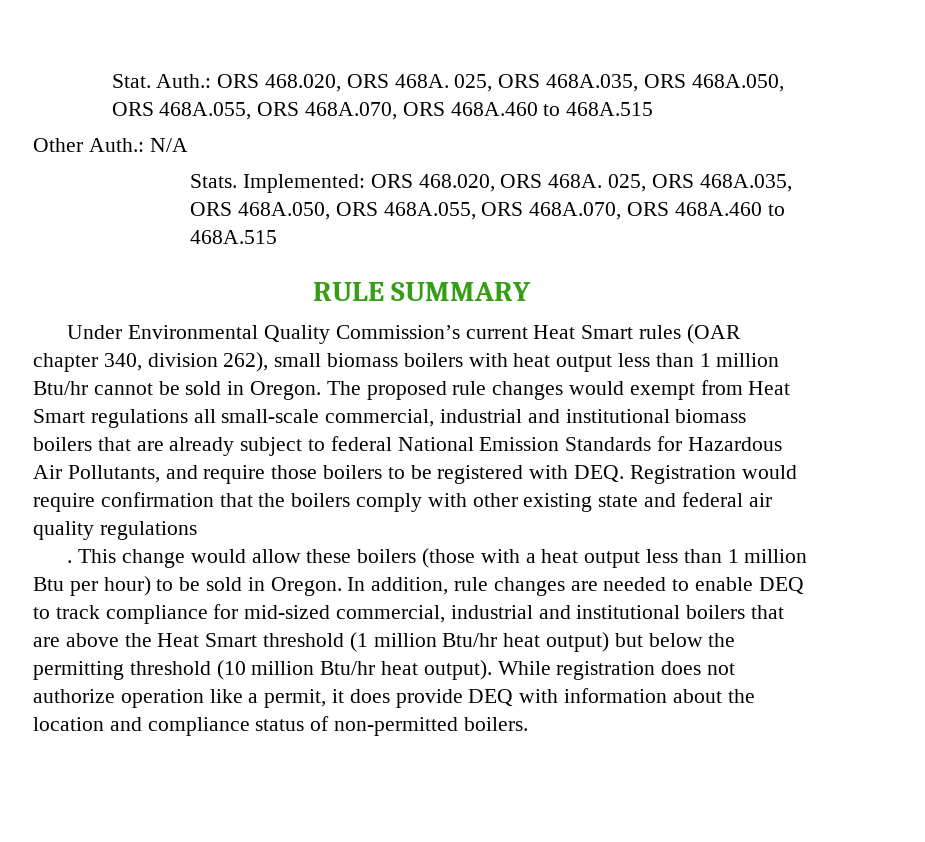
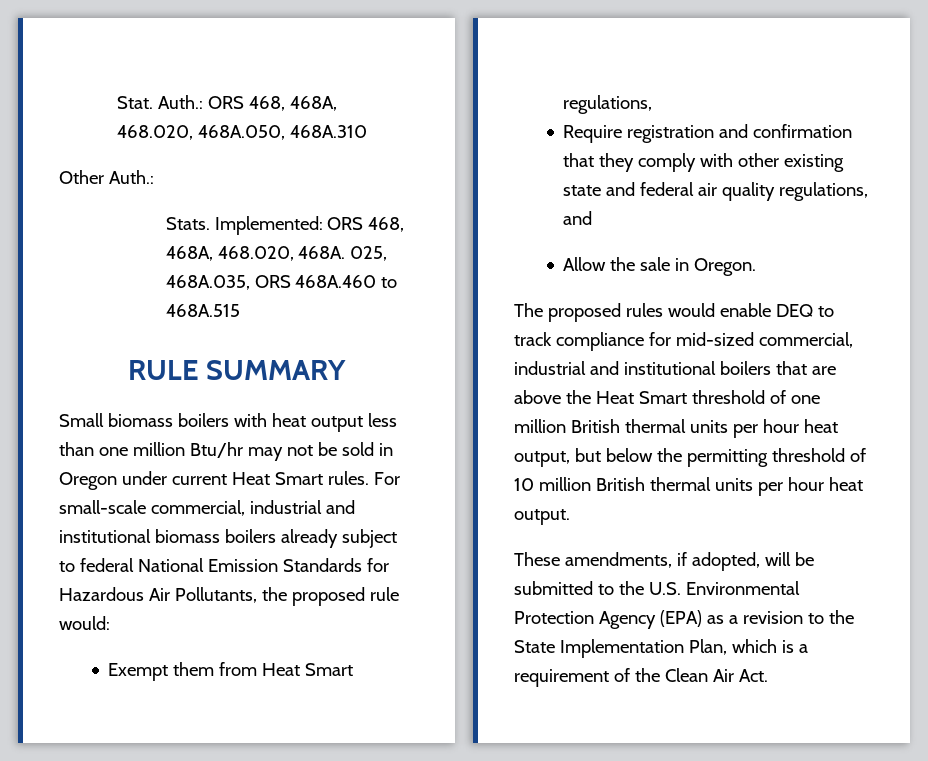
[265,74,784,92] [111,102,654,120] 468.020, ORS 468A. 025, ORS 468A.035, ORS 468A.050, ORS 468A.055, ORS 468A.070, ORS 468A.460 to 468A.515 -> [248,96,337,111] [116,125,367,140] 468, 468A, 468.020, 468A.050, 468A.310
[149,138,188,152] N/A -> (154, 177) none
[418,174,792,192] [190,202,670,220] 468.020, ORS 468A. 025, ORS 468A.035, ORS 468A.050, ORS 468A.055, ORS 468A.070, ORS -> [368,217,405,232] [165,246,388,261] [165,275,291,290] 468, 468A, 468.020, 468A. 025, 468A.035, ORS
[67,324,741,344] [33,352,322,372] Under Environmental Quality Commission’s current Heat Smart rules (OAR chapter 340, division 262), small -> [59,413,104,427] Small
[699,353,780,367] [33,380,791,400] [33,409,216,428] 1 million Btu/hr cannot be sold in Oregon. The proposed rule changes would exempt from Heat Smart regulations all -> [98,442,393,461] [59,471,400,490] one million Btu/hr may not be sold in Oregon under current Heat Smart rules. For
[97,437,164,451] that are -> (276, 536) none
[165,465,797,484] [33,492,351,512] and require those boilers to be registered with DEQ. Registration would require confirmation that the boilers -> [261,587,399,606] [59,616,110,630] [108,662,354,681] [563,95,653,114] [563,124,853,143] [563,153,635,172] the proposed rule would: // Exempt them from Heat Smart regulations, // Require registration and confirmation that they
[99,521,197,540] [67,548,808,568] [33,576,690,596] regulations // . This change would allow these boilers (those with a heat output less than 1 million Btu per hour) to be sold in Oregon. In addition, rule changes are needed to -> [779,182,869,201] [563,211,593,225] [563,257,757,276] [514,303,715,322] regulations, and // Allow the sale in Oregon. // The proposed rules would
[349,632,610,652] (1 million Btu/hr heat output) -> [769,390,820,404] [514,419,838,438] [514,451,570,467] of one million British thermal units per hour heat output,
[216,660,736,680] [33,688,755,708] [33,716,528,736] (10 million Btu/hr heat output). While registration does not authorize operation like a permit, it does provide DEQ with information about the location and compliance status of non-permitted boilers. -> [849,448,866,462] [514,477,863,496] [514,509,570,525] [514,552,814,571] [514,581,800,595] [514,610,854,629] [514,639,808,658] [514,668,768,687] of 10 million British thermal units per hour heat output. // These amendments, if adopted, will be submitted to the U.S. Environmental Protection Agency (EPA) as a revision to the State Implementation Plan, which is a requirement of the Clean Air Act.

